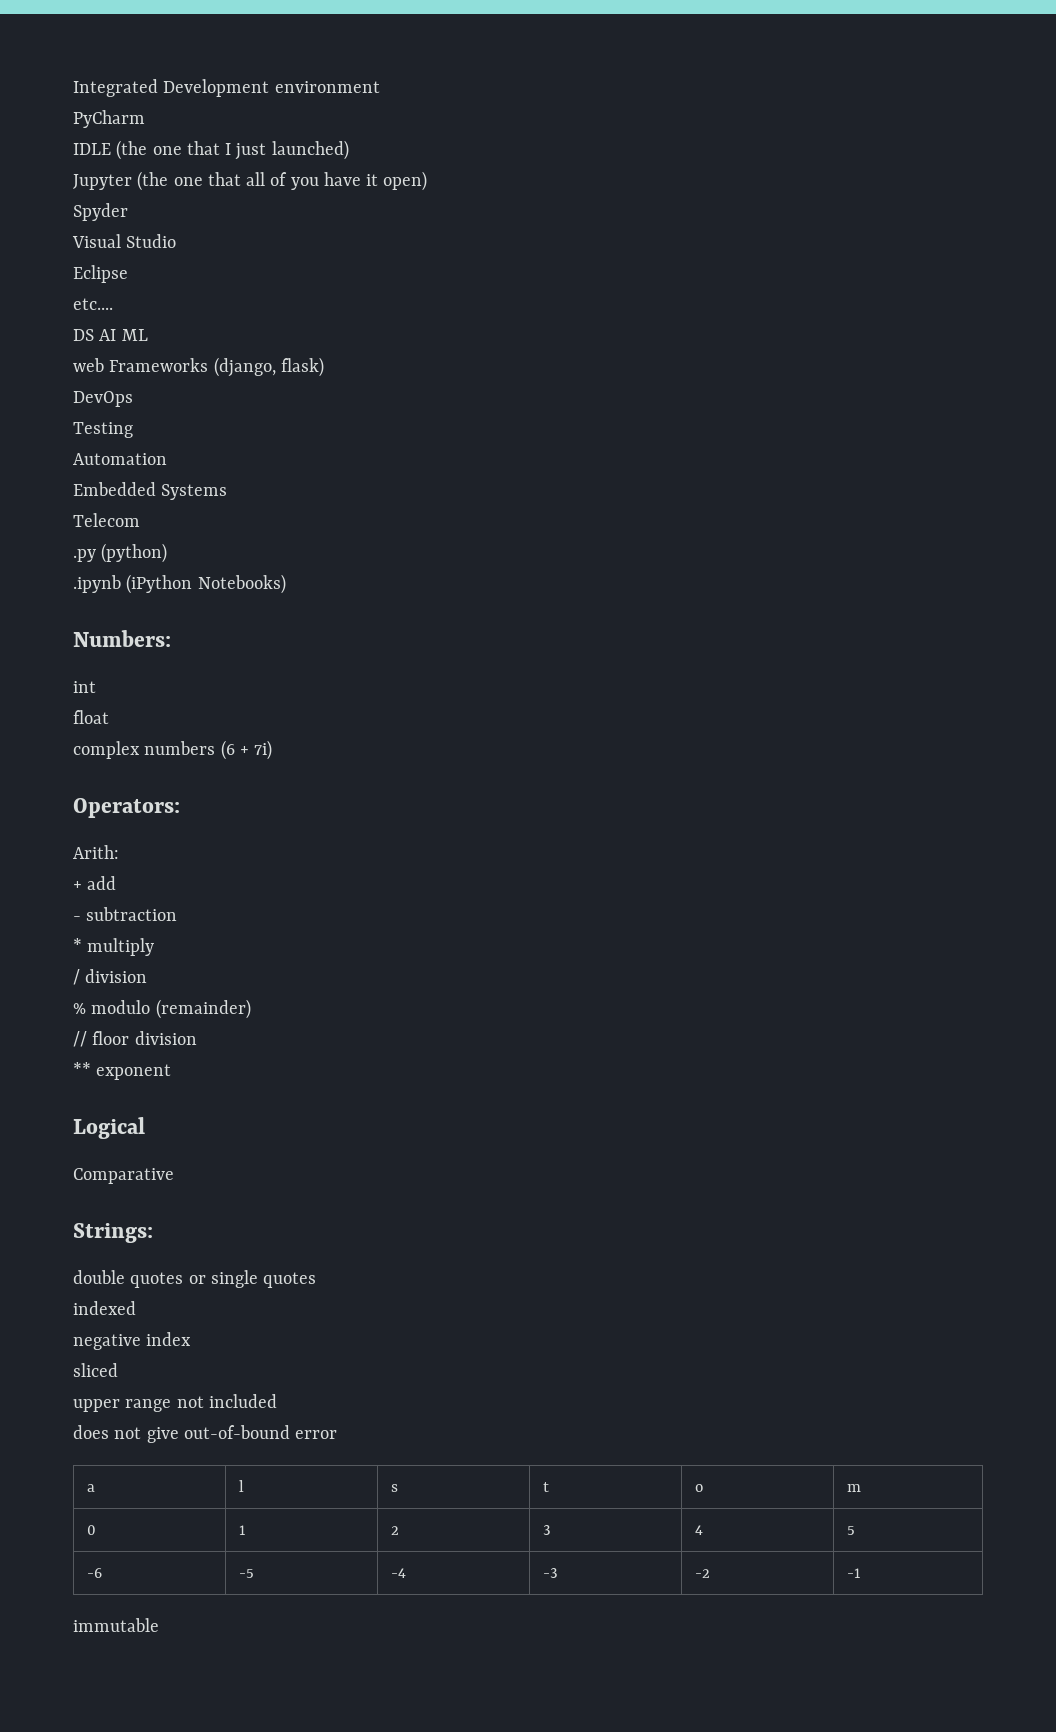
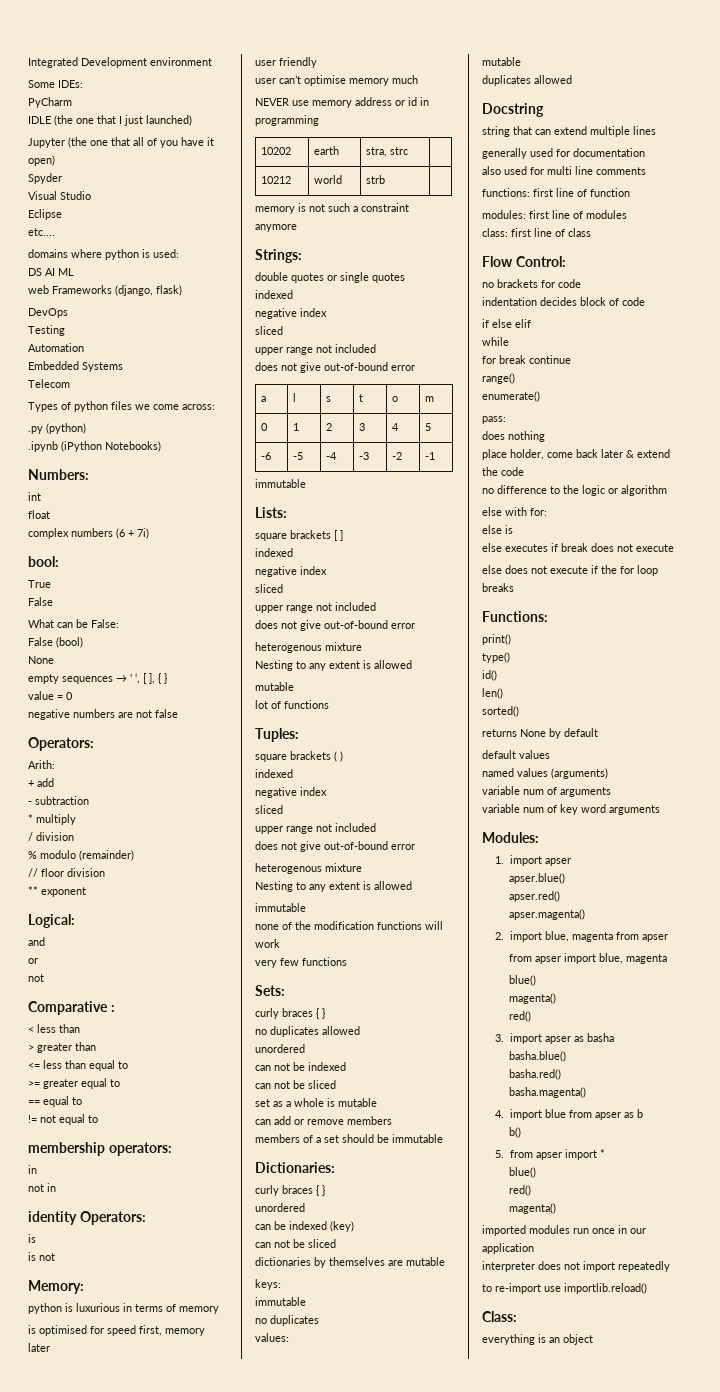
(380, 87) none -> [28,80,83,88] // Some IDEs:
(113, 304) none -> [28,249,179,260] // domains where python is used:
(140, 520) none -> [28,401,215,412] // Types of python files we come across:
(273, 750) none -> [28,556,59,567] [28,580,51,588] [28,597,53,606] [28,619,119,628] [28,637,83,648] [28,656,54,664] [28,673,167,684] [28,691,73,700] [28,709,178,720] // bool: // True // False // What can be False: // False (bool) // None // empty sequences → ‘ ‘, [ ], { } // value = 0 // negative numbers are not false
[73,1117,145,1139] [73,1168,174,1184] Logical // Comparative -> [28,914,75,928] [28,937,45,946] [28,958,38,964] [28,974,44,982] [28,1001,115,1015] [28,1024,80,1033] [28,1042,96,1053] [28,1060,128,1071] [28,1078,120,1089] [28,1096,82,1107] [28,1114,98,1125] [28,1142,172,1156] [28,1165,37,1174] [28,1183,56,1192] [28,1211,146,1225] [28,1234,36,1243] [28,1252,55,1261] [28,1280,84,1294] [28,1303,219,1314] [28,1325,205,1336] [28,1343,50,1352] [255,57,317,68] [255,75,418,86] [255,97,429,108] [255,115,319,126] [261,147,292,155] [314,146,340,155] [366,147,409,157] [261,176,292,184] [314,175,343,184] [366,175,386,184] [255,203,409,214] [255,224,297,232] Logical: // and // or // not // Comparative : // < less than // > greater than // <= less than equal to // >= greater equal to // == equal to // != not equal to // membership operators: // in // not in // identity Operators: // is // is not // Memory: // python is luxurious in terms of memory // is optimised for speed first, memory later // user friendly // user can’t optimise memory much // NEVER use memory address or id in programming // 10202 | earth | stra, strc | // 10212 | world | strb | // memory is not such a constraint anymore
(159, 1625) none -> [255,507,287,518] [255,530,343,541] [255,548,293,557] [255,566,327,577] [255,584,283,593] [255,602,376,613] [255,620,415,631] [255,642,362,653] [255,660,412,671] [255,682,294,691] [255,700,329,709] [255,728,299,742] [255,751,343,762] [255,769,293,778] [255,787,327,798] [255,805,283,814] [255,823,376,834] [255,841,415,852] [255,863,362,874] [255,881,412,892] [255,903,306,912] [255,921,443,930] [255,939,280,948] [255,957,347,968] [255,985,285,996] [255,1008,325,1019] [255,1026,360,1037] [255,1044,305,1053] [255,1062,346,1071] [255,1080,336,1089] [255,1098,377,1107] [255,1116,392,1125] [255,1134,443,1143] [255,1162,335,1173] [255,1185,325,1196] [255,1203,305,1212] [255,1221,354,1232] [255,1239,336,1248] [255,1257,445,1268] [255,1279,281,1290] [255,1297,306,1306] [255,1315,319,1326] [255,1333,289,1342] [482,57,521,66] [482,75,572,86] [482,103,544,117] [482,126,656,137] [482,148,645,159] [482,166,646,175] [482,188,630,197] [482,210,627,219] [482,228,591,237] [482,256,566,267] [482,279,581,288] [482,297,645,306] [482,319,531,328] [482,337,509,346] [482,355,571,364] [482,373,515,384] [482,391,540,402] [482,416,506,424] [482,431,545,442] [482,449,670,460] [482,467,524,476] [482,485,667,496] [482,507,547,516] [482,525,513,534] [482,543,674,552] [482,565,658,576] [482,583,514,592] [482,611,548,622] [482,634,511,645] [482,652,510,663] [482,670,497,681] [482,688,503,699] [482,706,519,717] [482,728,598,739] [482,750,550,759] [482,768,608,779] [482,786,611,797] [482,804,660,815] [482,832,539,843] [495,855,571,866] [508,873,565,884] [508,891,560,902] [508,909,585,920] [495,931,668,942] [508,953,667,964] [508,975,536,986] [508,993,556,1004] [508,1011,531,1022] [495,1033,614,1044] [508,1051,566,1062] [508,1069,561,1080] [508,1087,586,1098] [495,1109,643,1120] [508,1127,521,1138] [495,1149,605,1160] [508,1167,536,1178] [508,1185,531,1196] [508,1203,556,1214] [482,1225,646,1236] [482,1243,534,1254] [482,1261,670,1272] [482,1283,647,1294] [482,1311,517,1322] [482,1334,593,1345] // Lists: // square brackets [ ] // indexed // negative index // sliced // upper range not included // does not give out-of-bound error // heterogenous mixture // Nesting to any extent is allowed // mutable // lot of functions // Tuples: // square brackets ( ) // indexed // negative index // sliced // upper range not included // does not give out-of-bound error // heterogenous mixture // Nesting to any extent is allowed // immutable // none of the modification functions will work // very few functions // Sets: // curly braces { } // no duplicates allowed // unordered // can not be indexed // can not be sliced // set as a whole is mutable // can add or remove members // members of a set should be immutable // Dictionaries: // curly braces { } // unordered // can be indexed (key) // can not be sliced // dictionaries by themselves are mutable // keys: // immutable // no duplicates // values: // mutable // duplicates allowed // Docstring // string that can extend multiple lines // generally used for documentation // also used for multi line comments // functions: first line of function // modules: first line of modules // class: first line of class // Flow Control: // no brackets for code // indentation decides block of code // if else elif // while // for break continue // range() // enumerate() // pass: // does nothing // place holder, come back later & extend the code // no difference to the logic or algorithm // else with for: // else is // else executes if break does not execute // else does not execute if the for loop breaks // Functions: // print() // type() // id() // len() // sorted() // returns None by default // default values // named values (arguments) // variable num of arguments // variable num of key word arguments // Modules: // 1. import apser // apser.blue() // apser.red() // apser.magenta() // 2. import blue, magenta from apser // from apser import blue, magenta // blue() // magenta() // red() // 3. import apser as basha // basha.blue() // basha.red() // basha.magenta() // 4. import blue from apser as b // b() // 5. from apser import * // blue() // red() // magenta() // imported modules run once in our application // interpreter does not import repeatedly // to re-import use importlib.reload() // Class: // everything is an object

